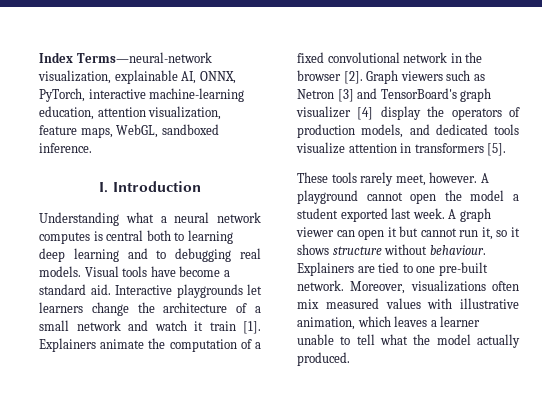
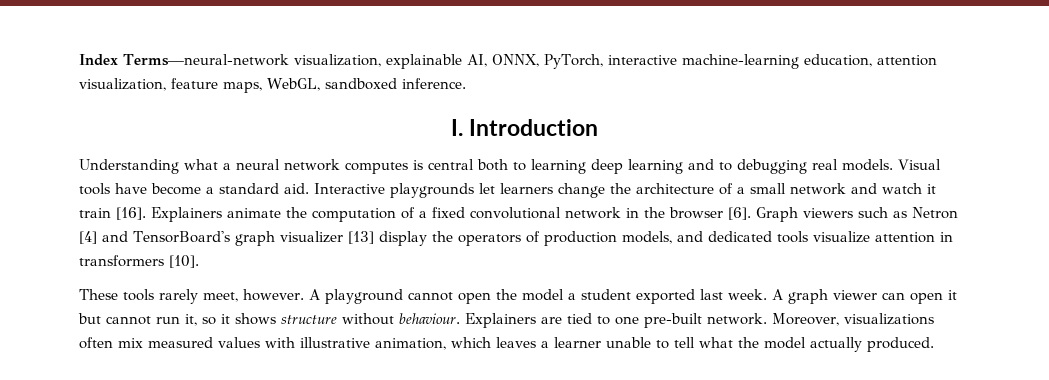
[243,321,261,334] [1]. -> [116,207,146,220] [16].
[343,71,363,84] [2]. -> [728,207,751,220] [6].
[337,89,354,102] [3] -> [79,231,97,244] [4]
[357,107,374,120] [4] -> [347,231,374,244] [13]
[487,143,507,156] [5]. -> [169,255,199,268] [10].

